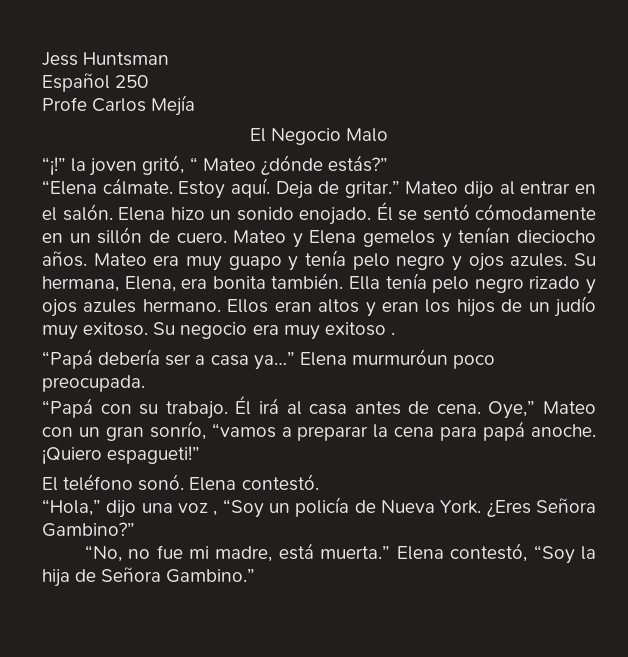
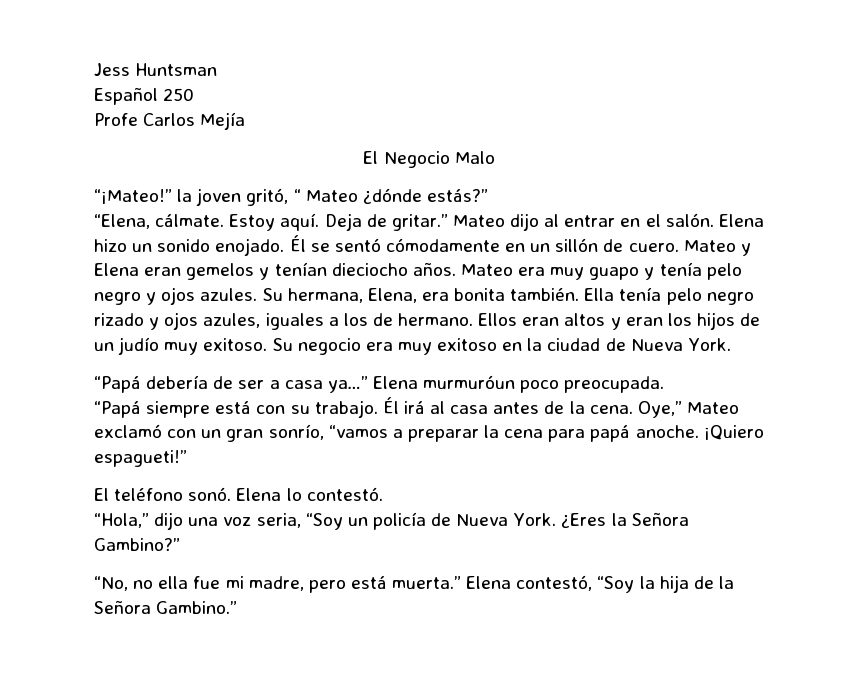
[42,157,66,175] “¡!” -> [94,189,172,204] “¡Mateo!”
[42,180,97,195] “Elena -> [94,214,150,229] “Elena,
(357, 237) none -> [144,267,182,276] eran
[83,299,137,313] azules -> [203,313,393,330] azules, iguales a los de
[390,332,395,335] . -> [502,338,731,351] en la ciudad de Nueva York.
(161, 357) none -> [213,376,234,389] de
(93, 408) none -> [146,401,252,418] siempre está
(430, 407) none -> [569,401,585,414] la
(596, 407) none -> [94,424,162,438] exclamó
(237, 484) none -> [286,488,302,501] lo
[213,510,218,516] , -> [256,513,301,528] seria,
(531, 508) none -> [611,513,627,526] la
(151, 554) none -> [158,576,189,589] ella
(273, 554) none -> [308,580,346,593] pero
(97, 575) none -> [718,576,734,589] la

